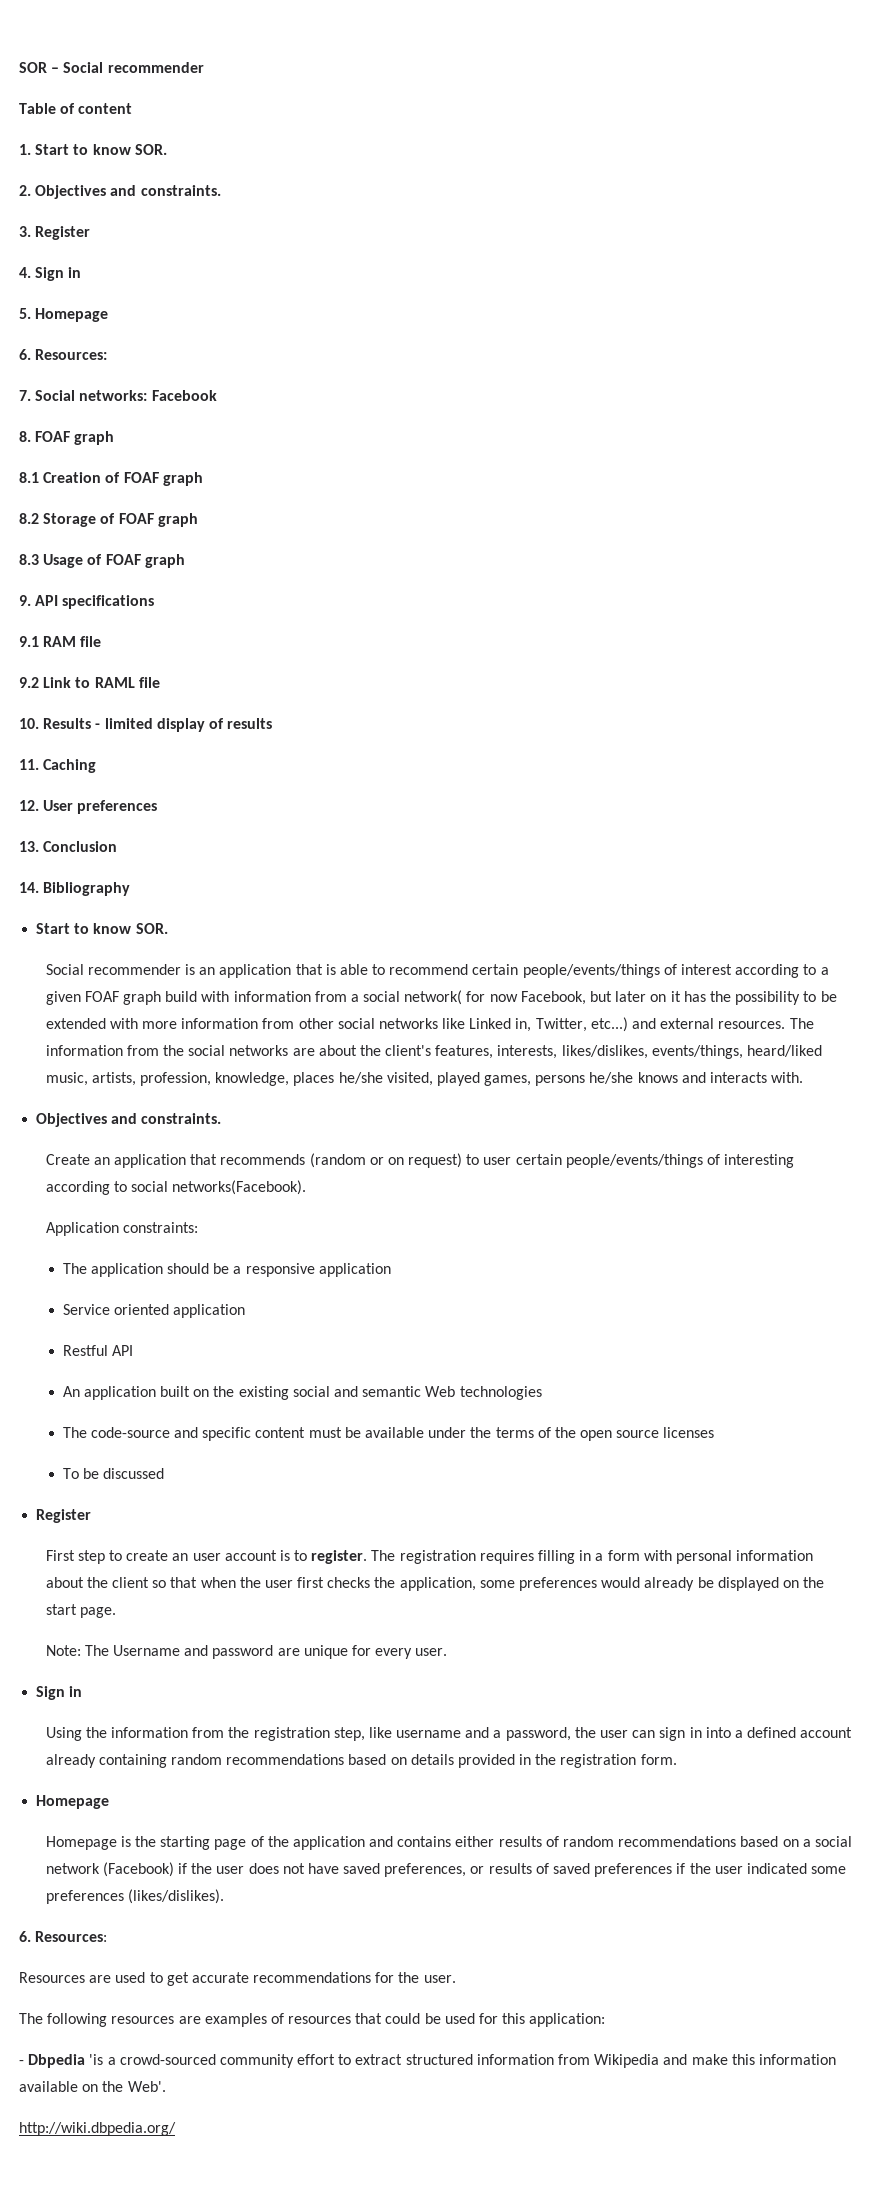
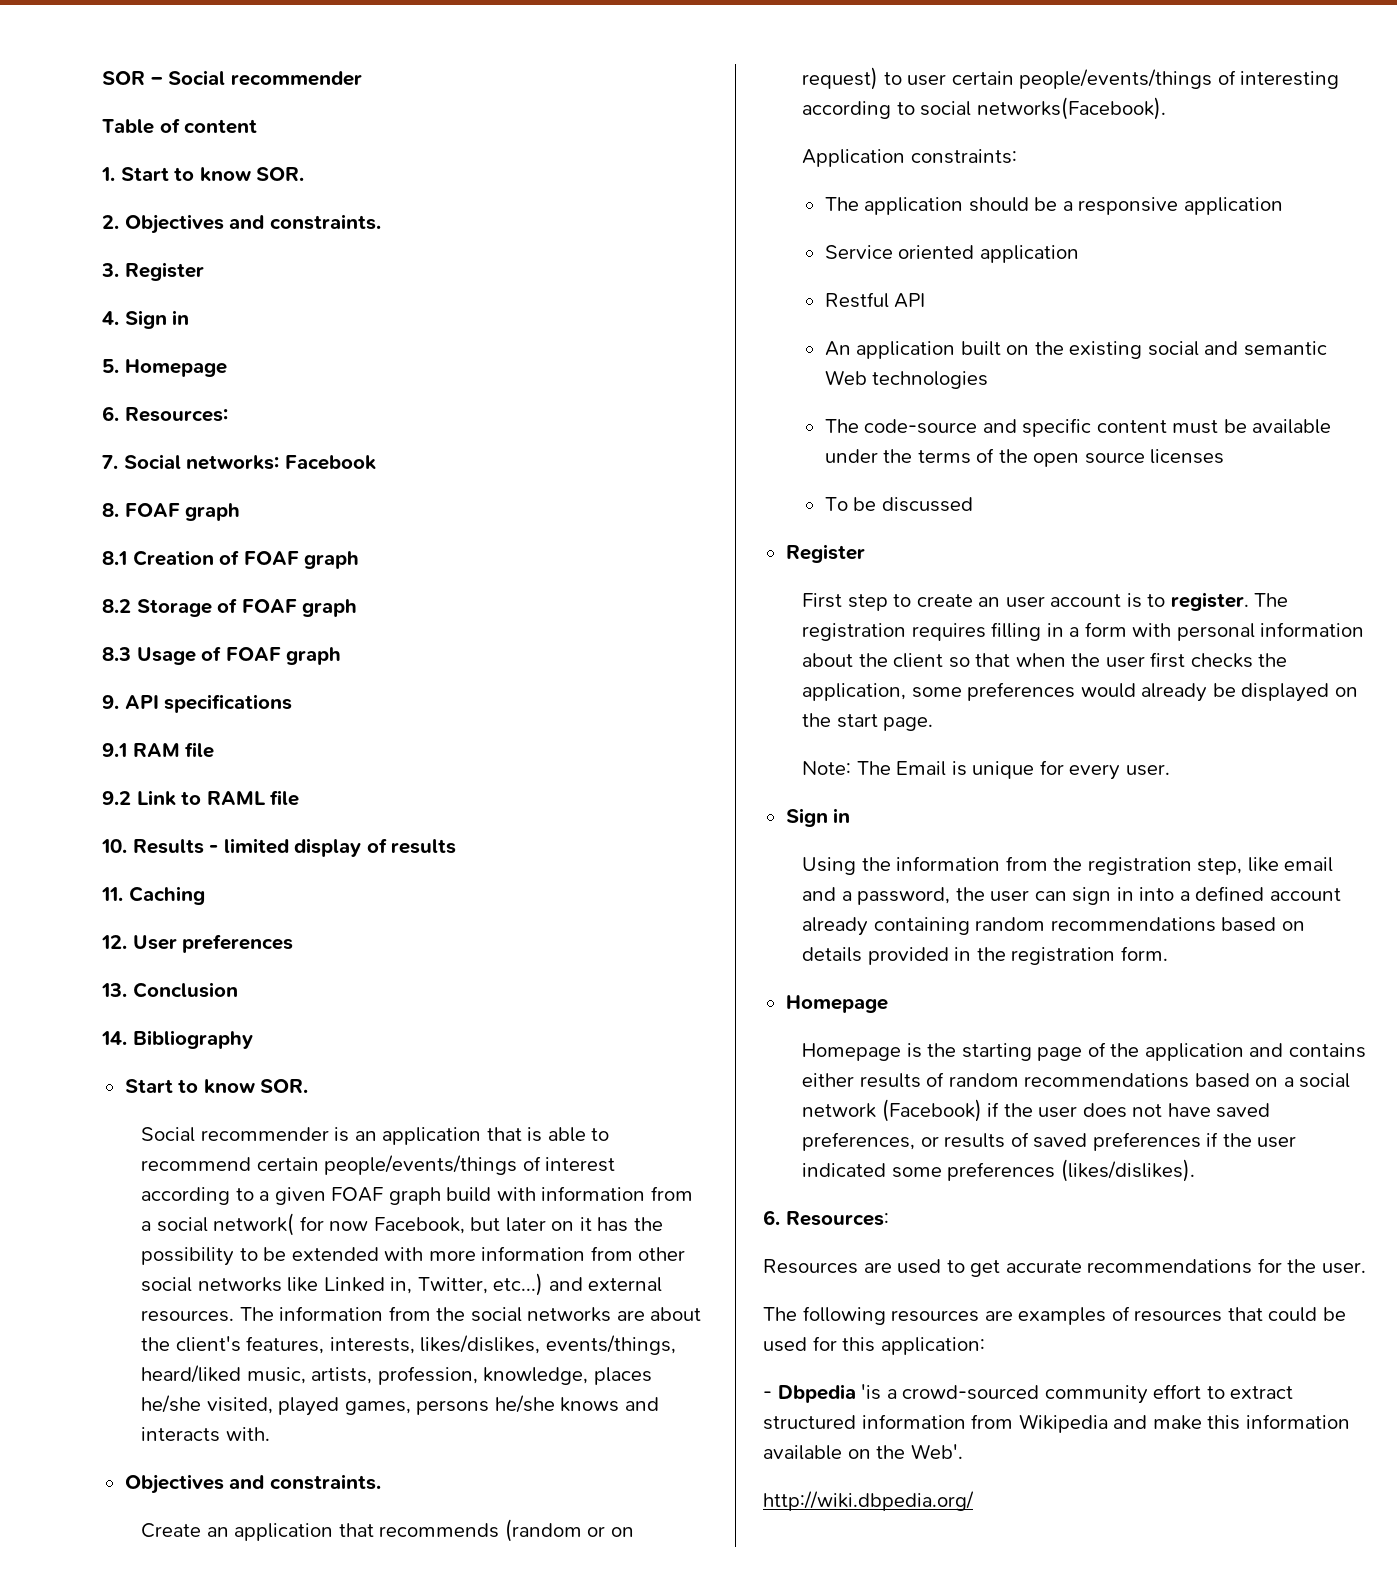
[112,1645,300,1659] Username and password are -> [896,761,967,776] Email is
[396,1730,462,1738] username -> [1284,857,1334,872] email

